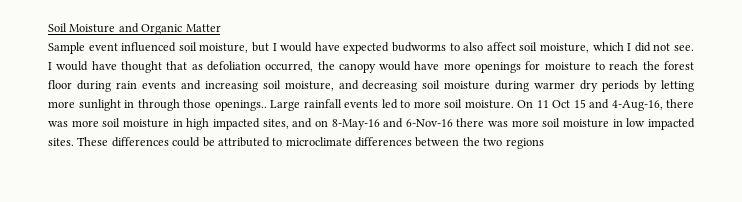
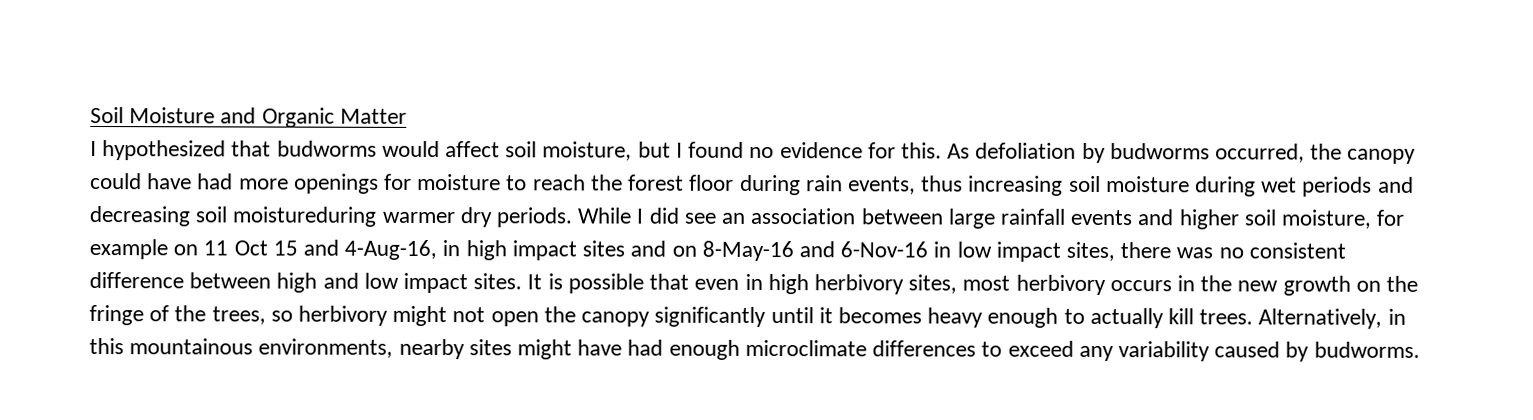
[48,42,695,54] [48,61,440,73] Sample event influenced soil moisture, but I would have expected budworms to also affect soil moisture, which I did not see. I would have thought that as defoliation occurred, the canopy would have -> [90,140,1417,164] [90,172,234,190] I hypothesized that budworms would affect soil moisture, but I found no evidence for this. As defoliation by budworms occurred, the canopy could have had
[141,80,695,92] [48,99,533,111] events and increasing soil moisture, and decreasing soil moisture during warmer dry periods by letting more sunlight in through those openings.. Large rainfall events led to more soil moisture. On -> [847,175,1414,197] [89,205,1406,230] [89,238,199,260] events, thus increasing soil moisture during wet periods and decreasing soil moistureduring warmer dry periods. While I did see an association between large rainfall events and higher soil moisture, for example on
[666,99,694,108] [48,118,289,130] there was more soil moisture in high impacted sites, -> [442,240,626,261] in high impact sites
[456,118,695,130] [48,137,544,149] there was more soil moisture in low impacted sites. These differences could be attributed to microclimate differences between the two regions -> [933,241,1346,262] [89,271,1419,296] [89,304,1406,329] [89,337,1420,362] in low impact sites, there was no consistent difference between high and low impact sites. It is possible that even in high herbivory sites, most herbivory occurs in the new growth on the fringe of the trees, so herbivory might not open the canopy significantly until it becomes heavy enough to actually kill trees. Alternatively, in this mountainous environments, nearby sites might have had enough microclimate differences to exceed any variability caused by budworms.

